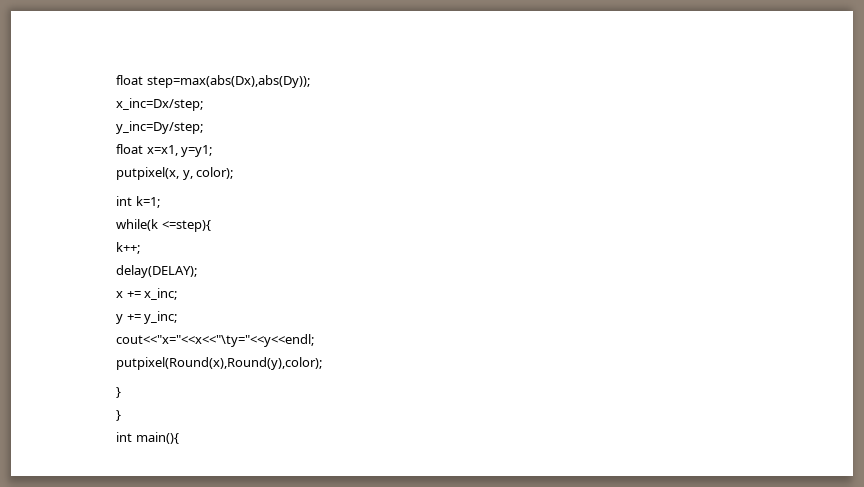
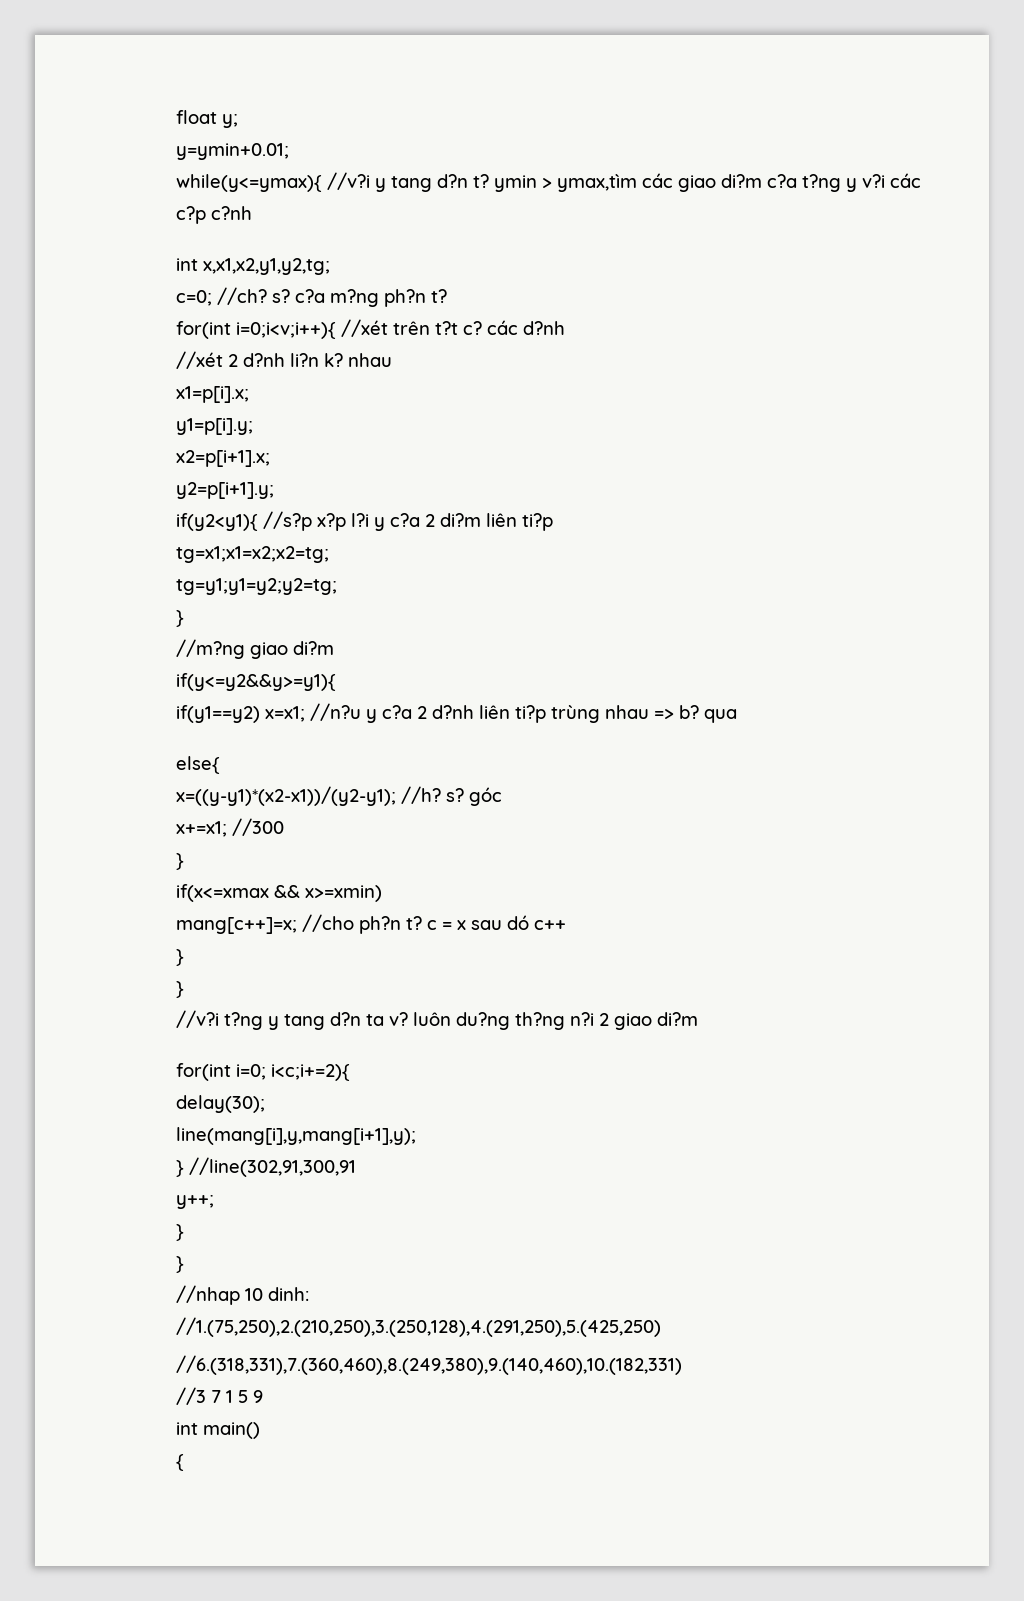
[115,75,310,88] [115,98,203,111] [115,121,203,134] [115,144,213,157] [115,167,234,180] [115,196,160,208] [115,219,211,232] [115,242,140,254] [115,265,197,278] [115,288,178,300] [115,311,178,324] [115,334,314,347] [115,357,322,370] [115,387,121,398] [115,410,121,421] [115,432,179,444] float step=max(abs(Dx),abs(Dy)); // x_inc=Dx/step; // y_inc=Dy/step; // float x=x1, y=y1; // putpixel(x, y, color); // int k=1; // while(k <=step){ // k++; // delay(DELAY); // x += x_inc; // y += y_inc; // cout<<"x="<<x<<"\ty="<<y<<endl; // putpixel(Round(x),Round(y),color); // } // } // int main(){ -> [176,110,239,128] [176,143,290,160] [176,172,922,192] [176,206,253,224] [176,258,331,275] [176,287,448,307] [176,319,566,339] [176,351,393,369] [176,386,250,403] [176,418,254,435] [176,450,271,467] [176,482,275,499] [176,511,554,531] [176,546,330,563] [176,578,338,595] [176,610,185,627] [176,639,335,659] [176,673,337,691] [176,703,738,723] [176,756,221,774] [176,786,503,806] [176,818,285,837] [176,853,185,870] [176,884,383,902] [176,914,567,934] [176,949,185,966] [176,981,185,998] [176,1010,699,1030] [176,1063,351,1081] [176,1095,266,1113] [176,1127,417,1145] [176,1157,357,1177] [176,1195,215,1209] [176,1224,185,1241] [176,1256,185,1273] [176,1285,310,1305] [176,1317,662,1337] [176,1355,683,1375] [176,1387,264,1405] [176,1422,261,1439] [176,1454,185,1471] float y; // y=ymin+0.01; // while(y<=ymax){ //v?i y tang d?n t? ymin > ymax,tìm các giao di?m c?a t?ng y v?i các c?p c?nh // int x,x1,x2,y1,y2,tg; // c=0; //ch? s? c?a m?ng ph?n t? // for(int i=0;i<v;i++){ //xét trên t?t c? các d?nh // //xét 2 d?nh li?n k? nhau // x1=p[i].x; // y1=p[i].y; // x2=p[i+1].x; // y2=p[i+1].y; // if(y2<y1){ //s?p x?p l?i y c?a 2 di?m liên ti?p // tg=x1;x1=x2;x2=tg; // tg=y1;y1=y2;y2=tg; // } // //m?ng giao di?m // if(y<=y2&&y>=y1){ // if(y1==y2) x=x1; //n?u y c?a 2 d?nh liên ti?p trùng nhau => b? qua // else{ // x=((y-y1)*(x2-x1))/(y2-y1); //h? s? góc // x+=x1; //300 // } // if(x<=xmax && x>=xmin) // mang[c++]=x; //cho ph?n t? c = x sau dó c++ // } // } // //v?i t?ng y tang d?n ta v? luôn du?ng th?ng n?i 2 giao di?m // for(int i=0; i<c;i+=2){ // delay(30); // line(mang[i],y,mang[i+1],y); // } //line(302,91,300,91 // y++; // } // } // //nhap 10 dinh: // //1.(75,250),2.(210,250),3.(250,128),4.(291,250),5.(425,250) // //6.(318,331),7.(360,460),8.(249,380),9.(140,460),10.(182,331) // //3 7 1 5 9 // int main() // {

